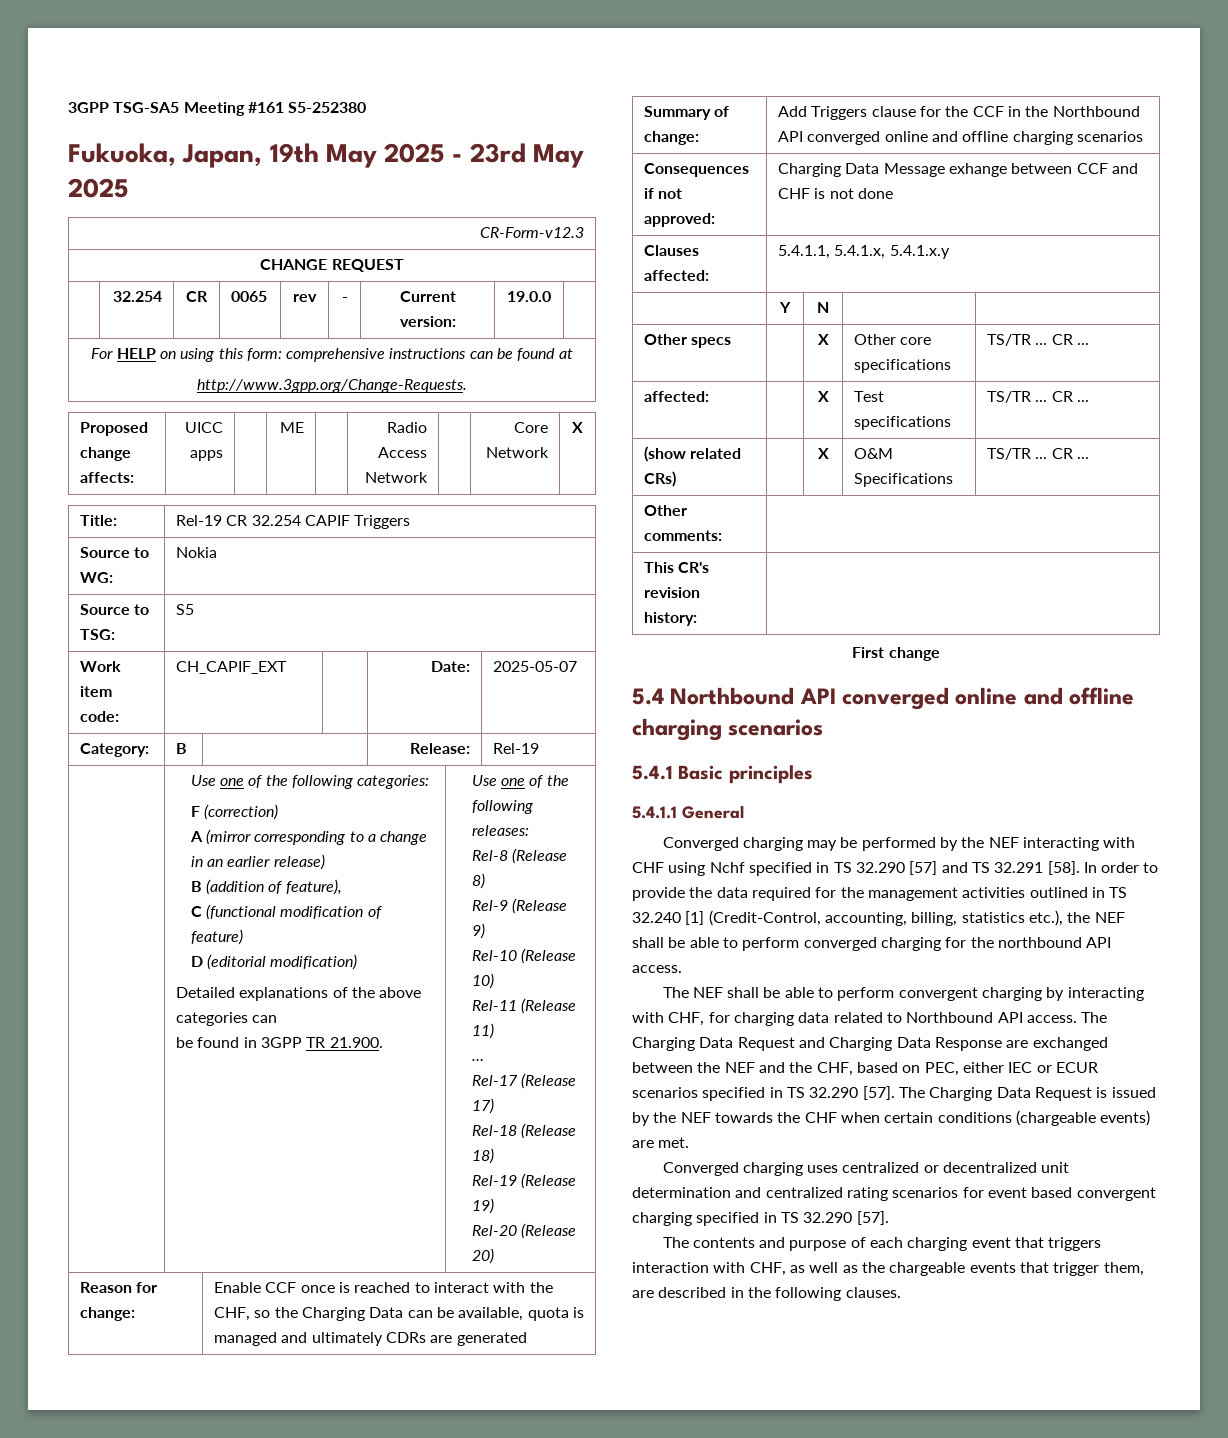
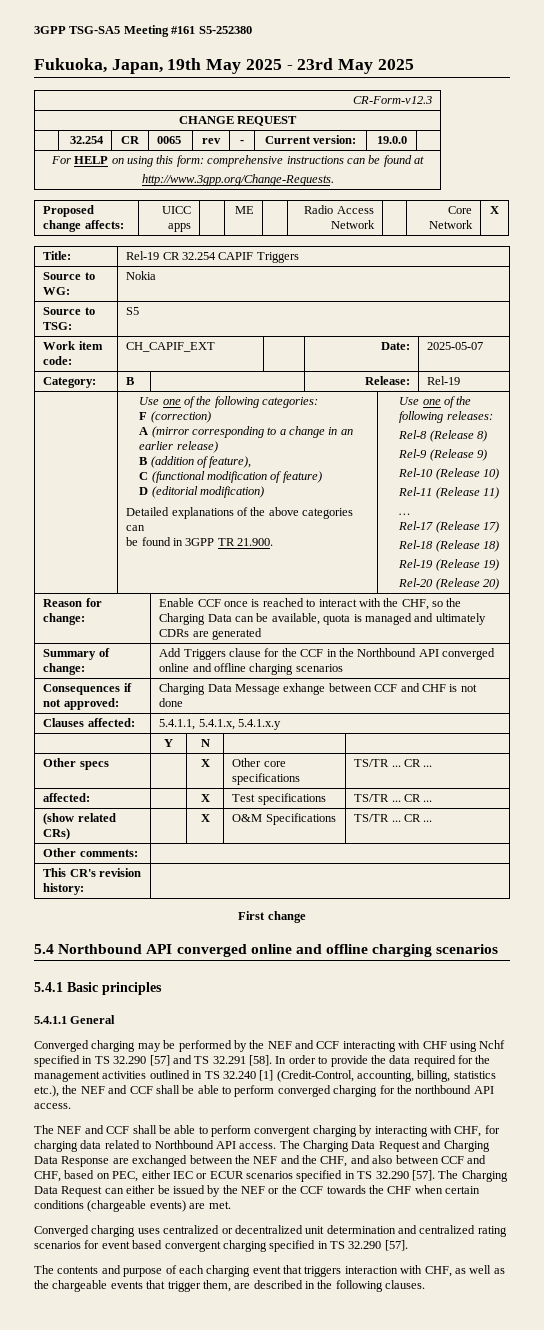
(1019, 842) none -> [295,1040,340,1049] and CCF
(1125, 917) none -> [108,1085,153,1094] and CCF
(723, 992) none -> [84,1125,130,1134] and CCF
(853, 1069) none -> [350,1155,487,1164] [34,1171,61,1182] and also between CCF and CHF,
[1096,1087,1108,1098] is -> [104,1185,170,1194] can either be
(711, 1117) none -> [268,1185,324,1194] or the CCF

